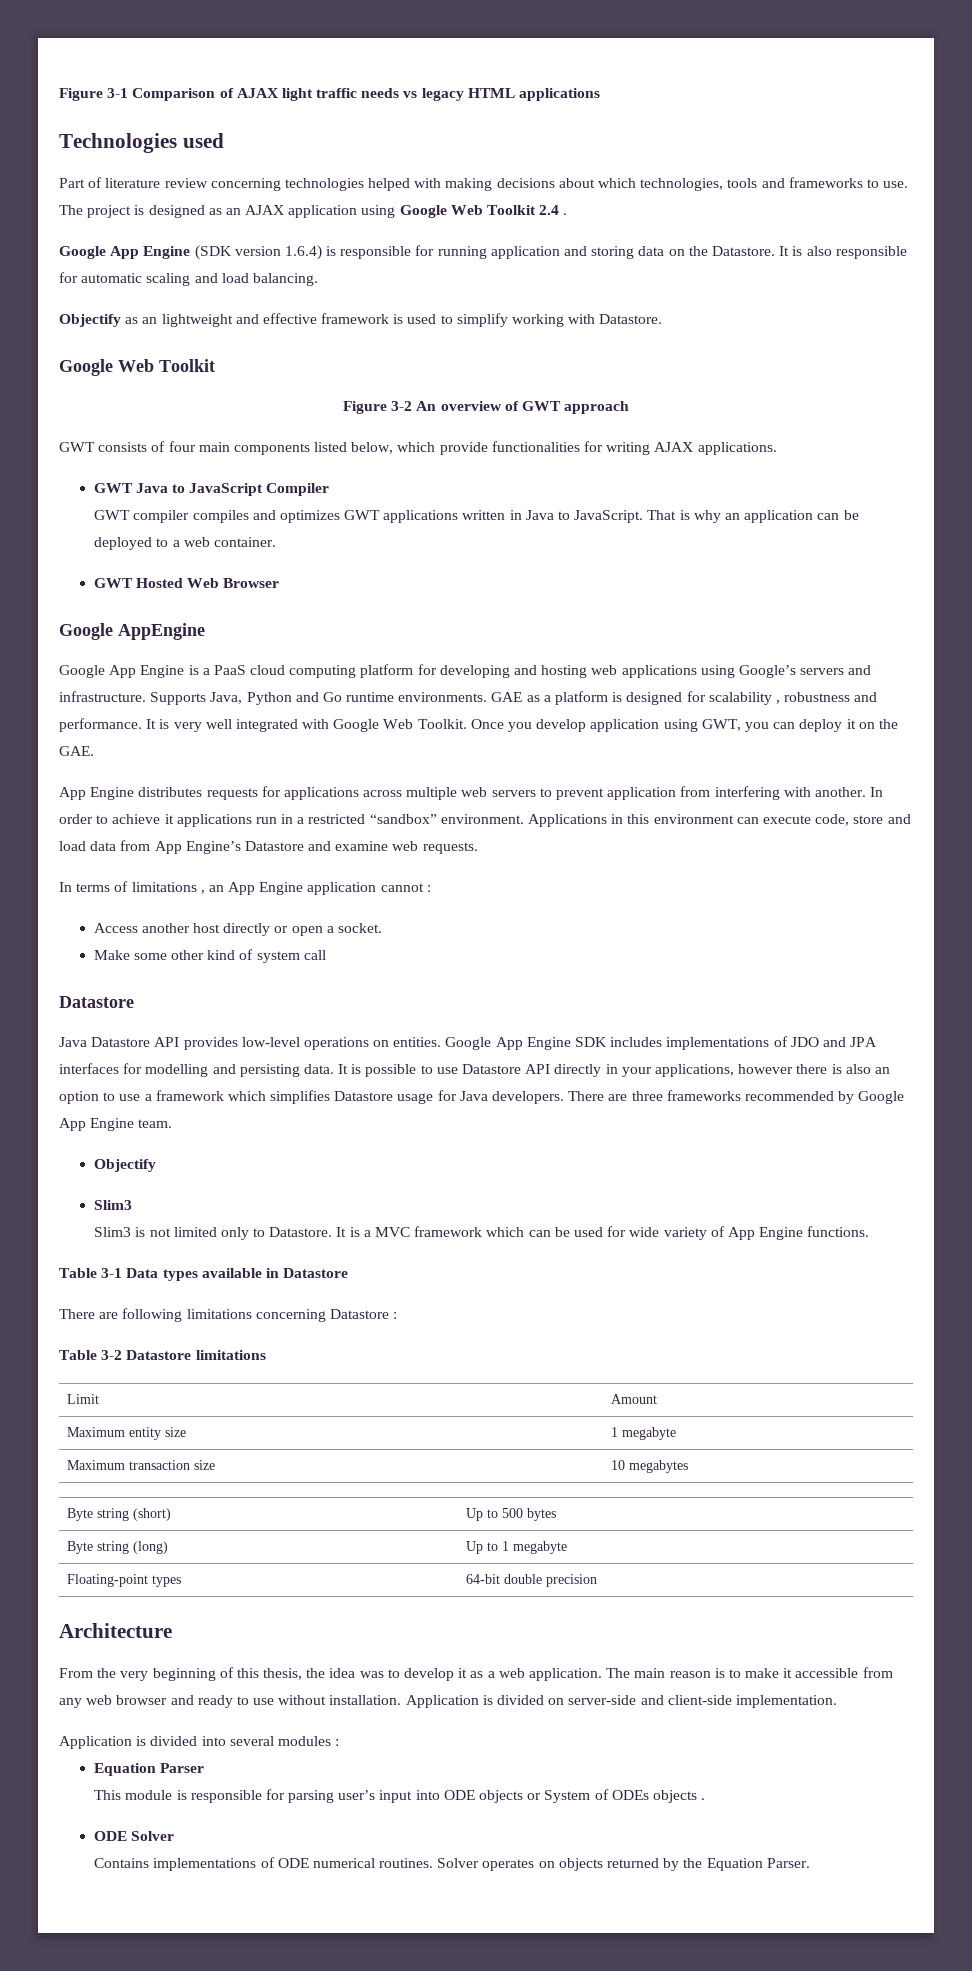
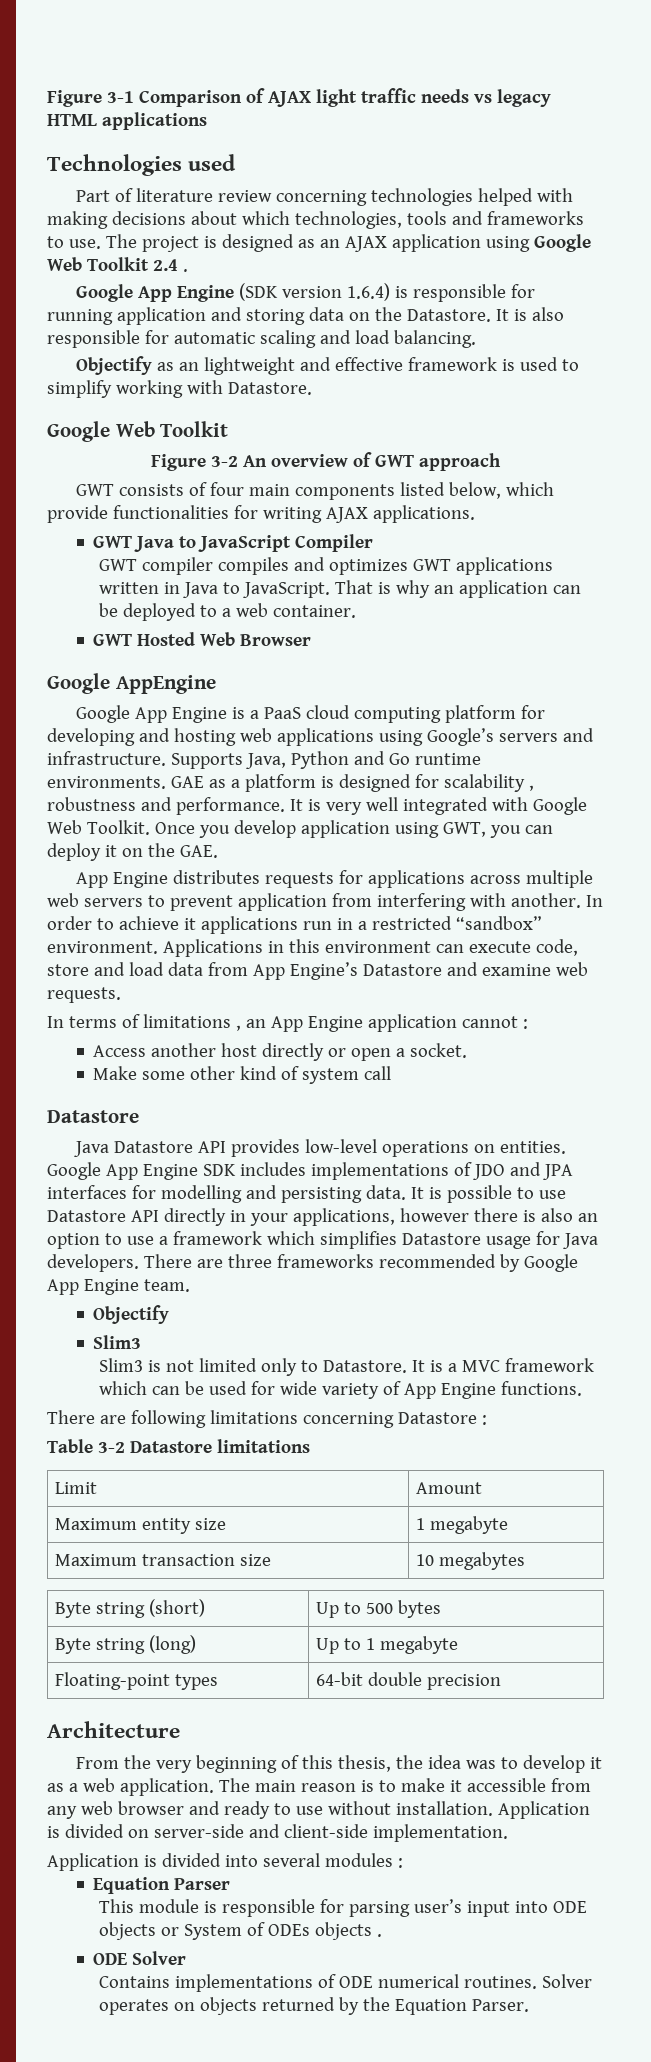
[59,1268,349,1281] // Table 3-1 Data types available in Datastore -> (583, 1388) none

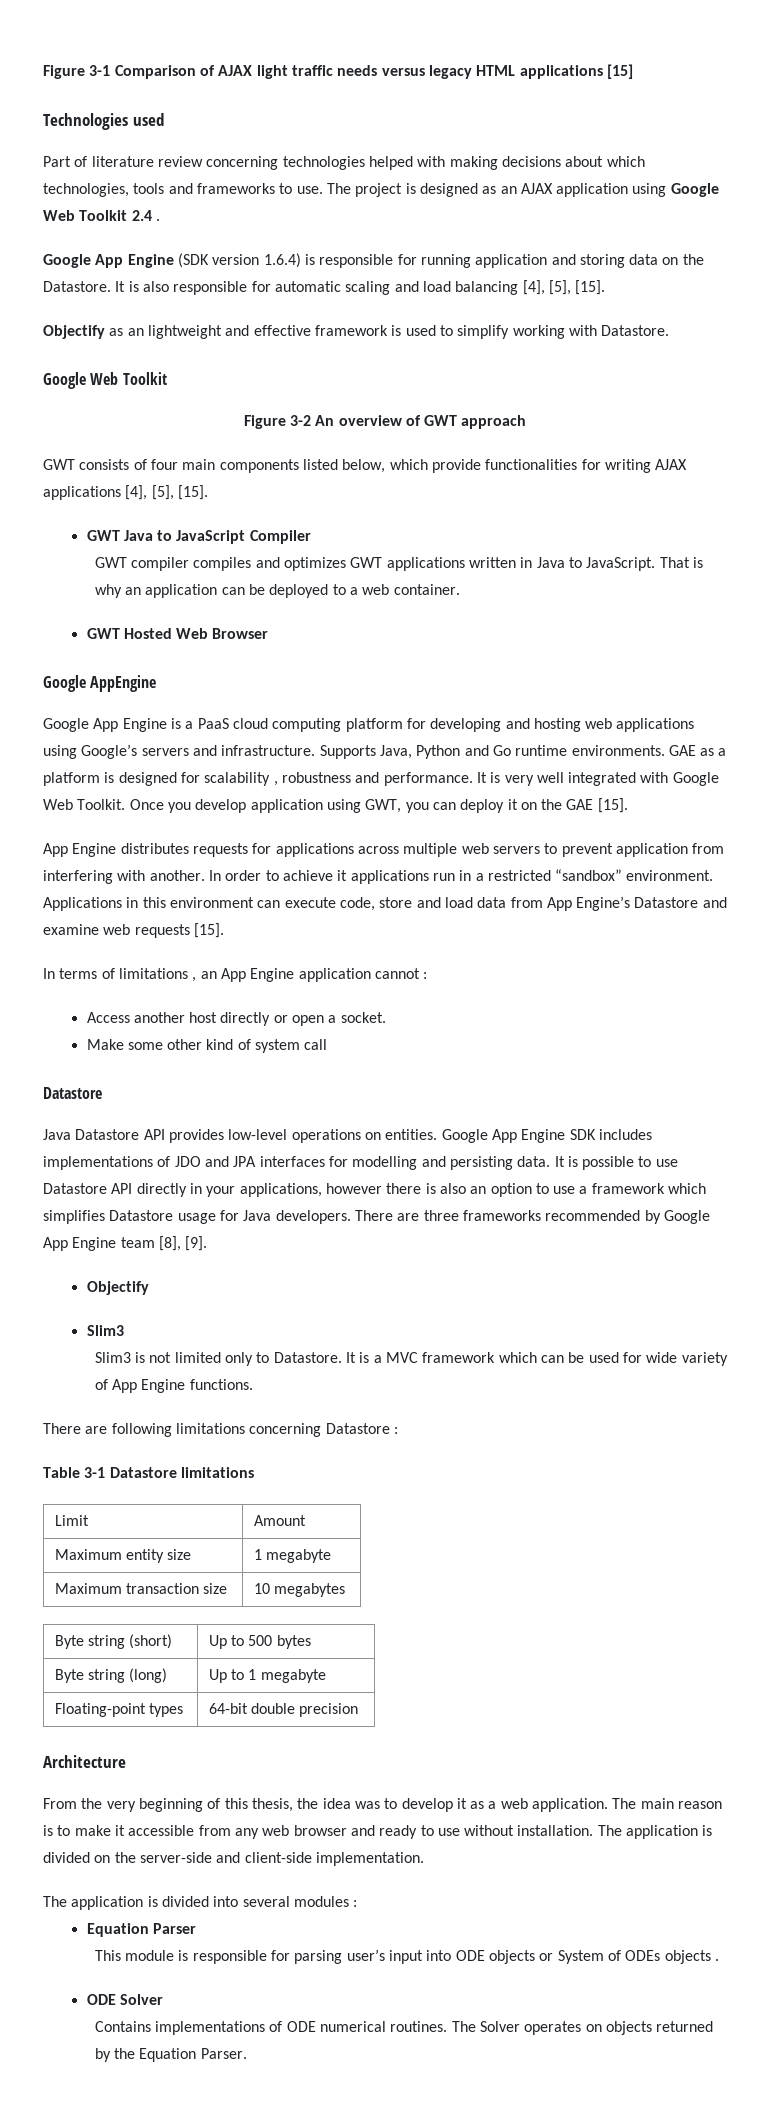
[473,94,492,103] vs -> [381,68,425,76] versus
(207, 121) none -> [606,64,633,79] [15]
[393,330,476,348] balancing. -> [455,280,606,295] balancing [4], [5], [15].
[372,505,475,523] applications. -> [43,485,208,500] applications [4], [5], [15].
[179,845,218,858] GAE. -> [566,798,628,813] GAE [15].
[47,987,121,1003] requests. -> [134,923,224,938] requests [15].
[143,1279,190,1292] team. -> [120,1236,208,1251] team [8], [9].
[97,1442,125,1453] 3-2 -> [84,1467,106,1478] 3-1
[497,1801,590,1819] Application -> [597,1825,699,1839] The application
(149, 1833) none -> [114,1852,136,1863] the
[47,1853,139,1871] Application -> [43,1896,144,1910] The application
(538, 1982) none -> [451,2021,476,2032] The

